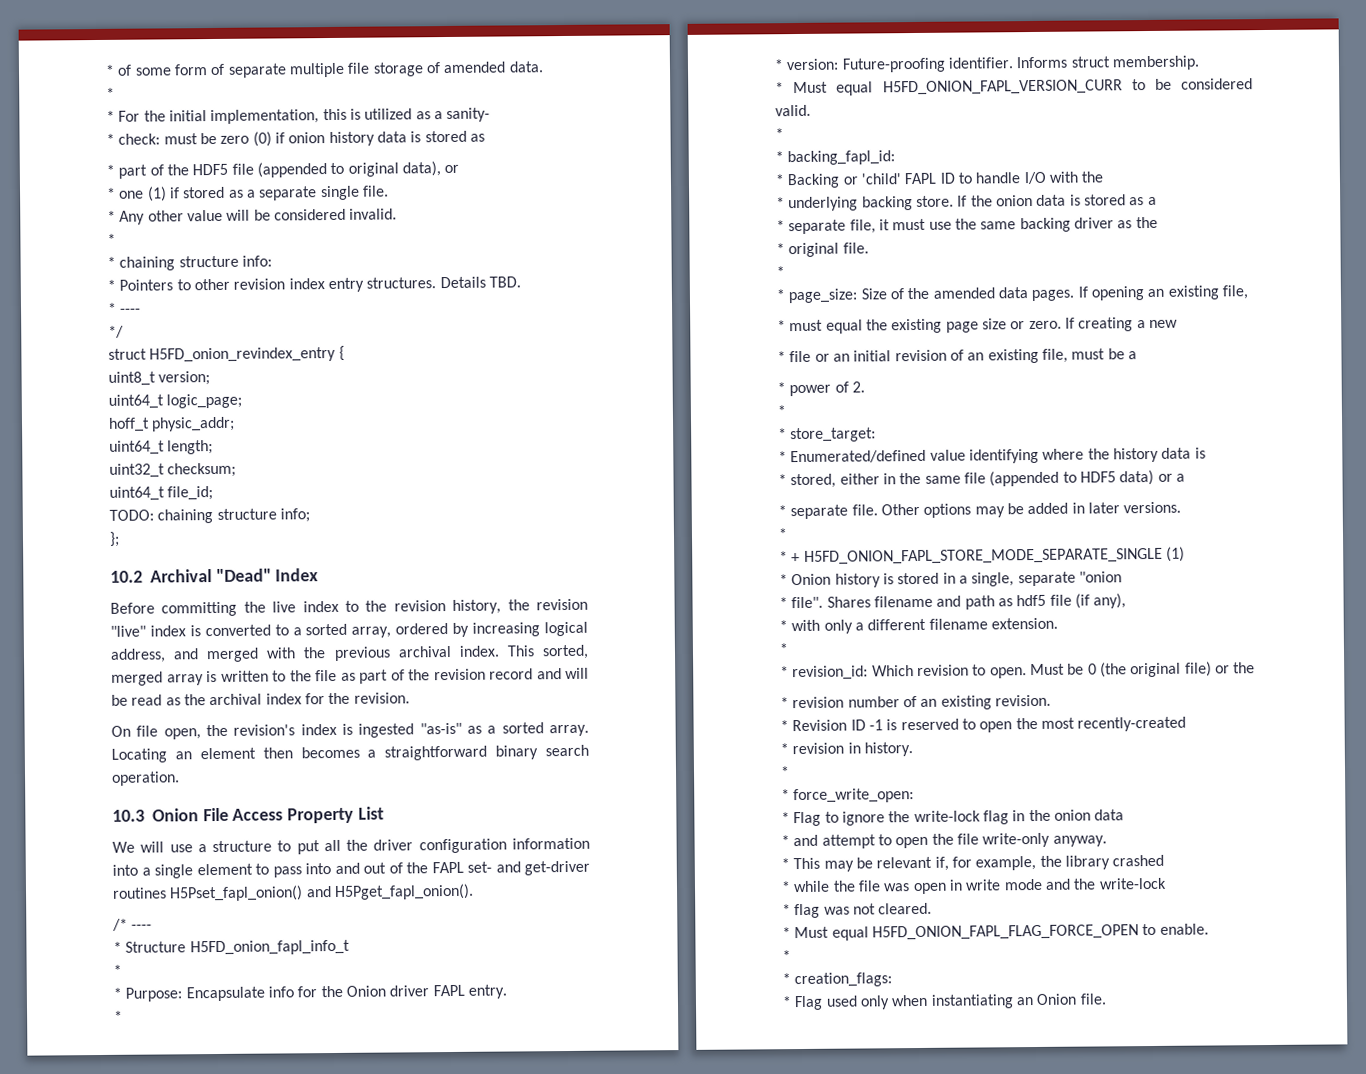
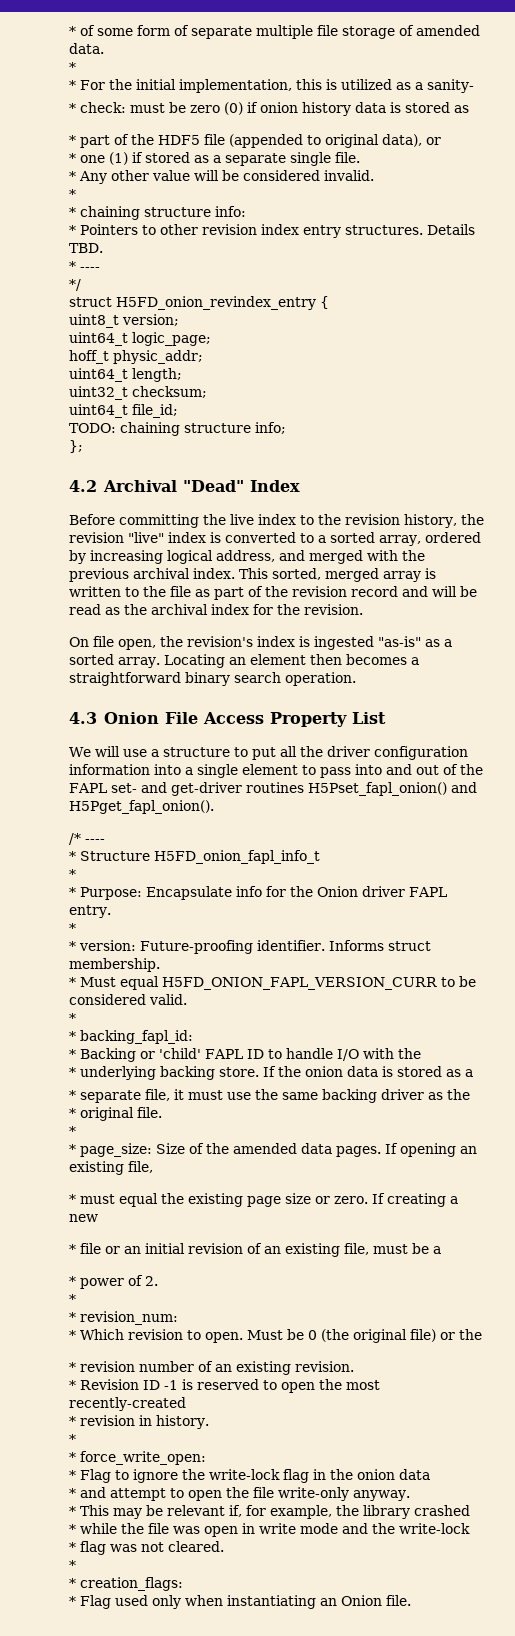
[110,570,143,583] 10.2 -> [69,480,97,492] 4.2
[112,809,145,822] 10.3 -> [69,712,97,724] 4.3
[790,427,877,443] [778,447,1206,464] [778,469,1185,489] [778,501,1182,520] [778,528,788,540] [779,546,1185,565] [779,571,1122,588] [779,593,1127,610] [779,617,1058,634] [779,643,789,655] [780,665,869,681] store_target: // * Enumerated/defined value identifying where the history data is // * stored, either in the same file (appended to HDF5 data) or a // * separate file. Other options may be added in later versions. // * // * + H5FD_ONION_FAPL_STORE_MODE_SEPARATE_SINGLE (1) // * Onion history is stored in a single, separate "onion // * file". Shares filename and path as hdf5 file (if any), // * with only a different filename extension. // * // * revision_id: -> [80,1311,178,1325] [69,1330,76,1340] revision_num: // *
[782,923,1209,941] // * Must equal H5FD_ONION_FAPL_FLAG_FORCE_OPEN to enable. -> (224, 1546) none

